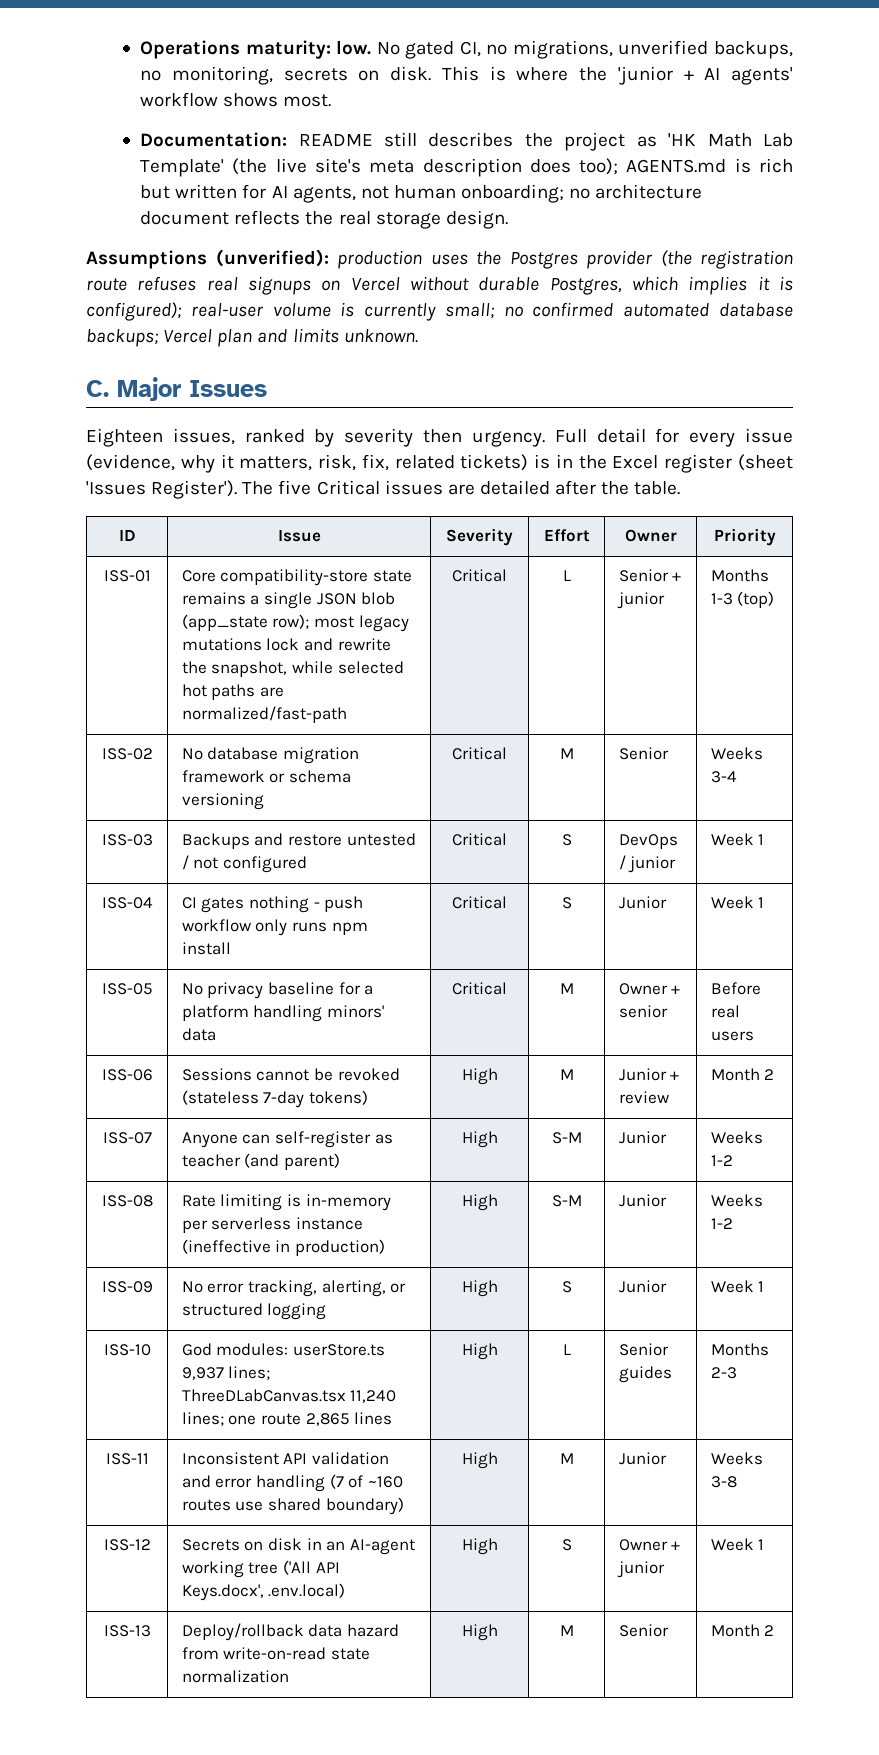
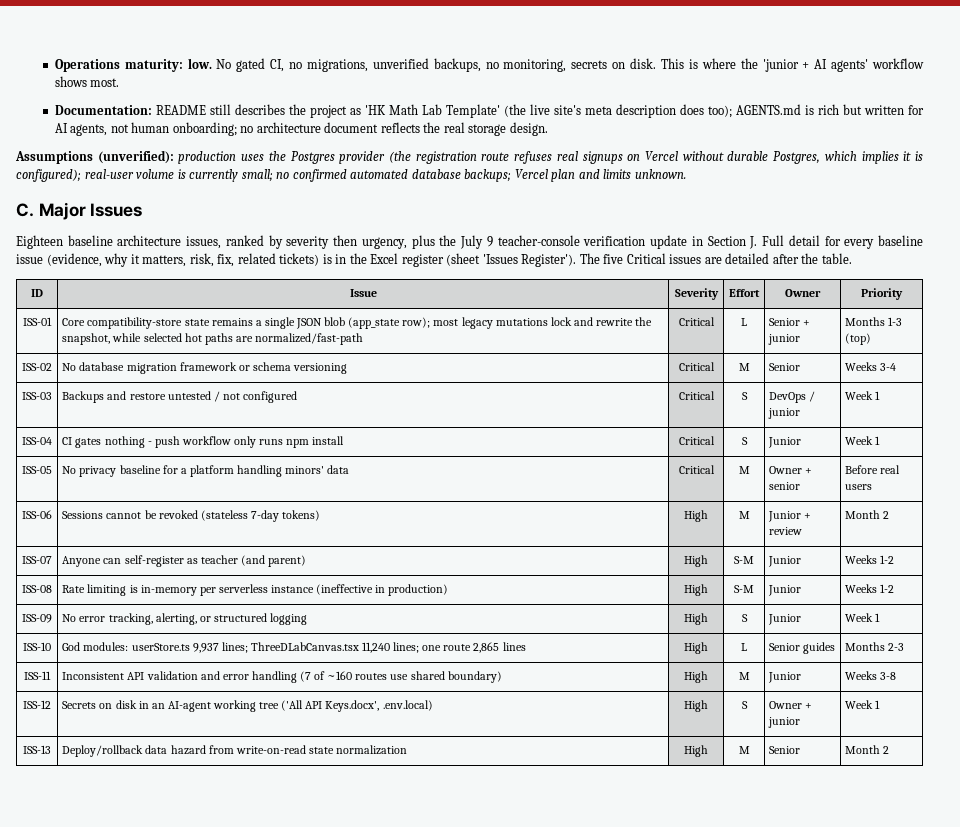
(163, 437) none -> [67,235,182,246] baseline architecture
[471,431,545,447] urgency. -> [361,235,758,249] urgency, plus the July 9 teacher-console verification update in Section J.
(736, 439) none -> [878,235,924,246] baseline

